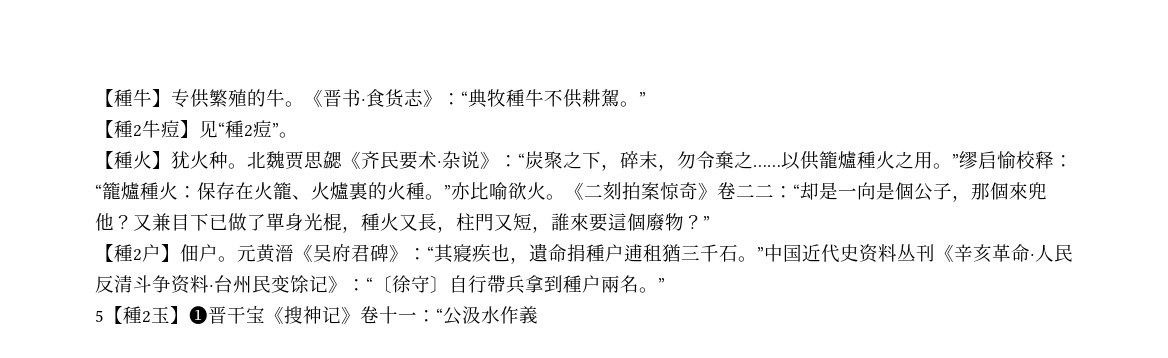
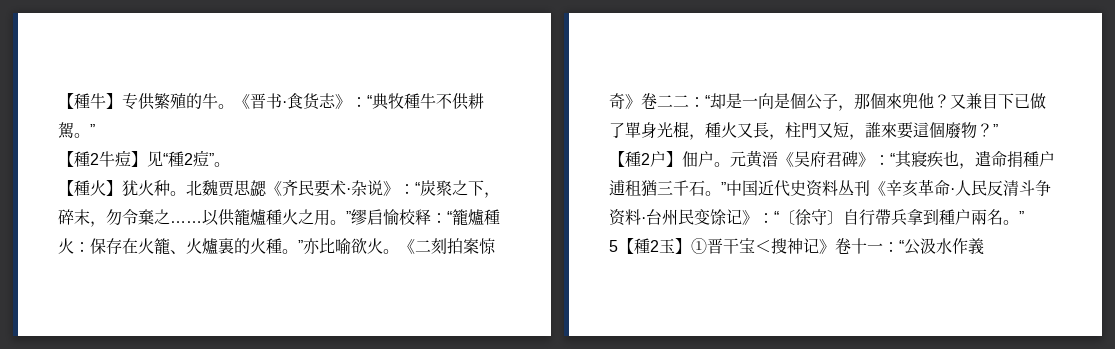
[529,243,548,262] 遺 -> [975,151,991,167] 遣
[189,305,284,324] ❶晋干宝《 -> [691,238,771,254] ①晋干宝＜

